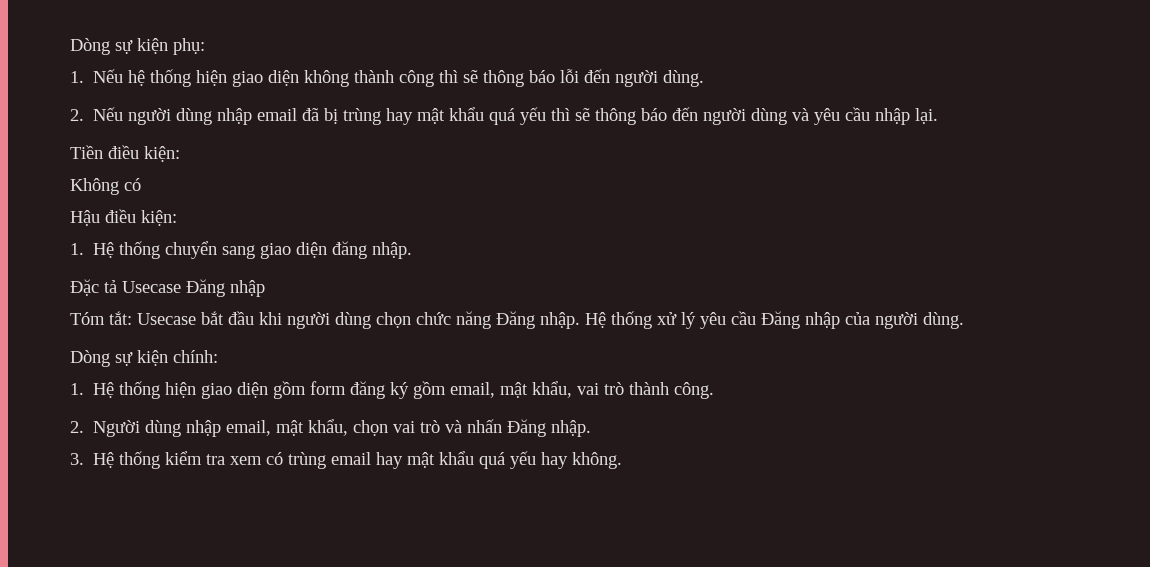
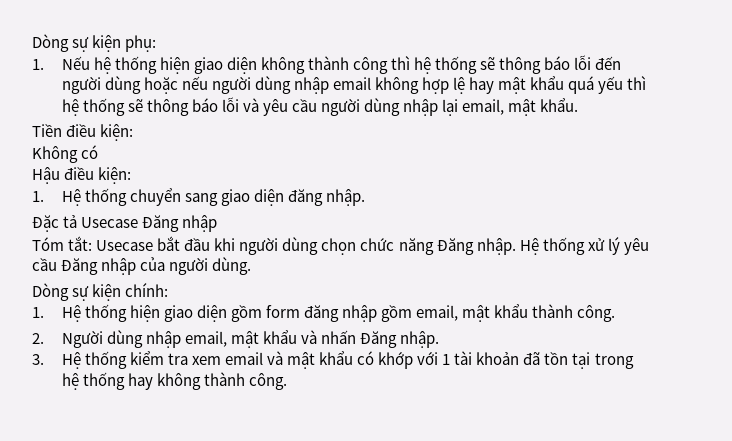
(459, 76) none -> [414,56,478,74] hệ thống
[663,70,705,87] [70,107,124,121] dùng. // 2. Nếu -> [104,76,208,94] dùng hoặc nếu
[302,108,382,125] đã bị trùng -> [375,77,466,94] không hợp lệ
[575,107,939,125] sẽ thông báo đến người dùng và yêu cầu nhập lại. -> [61,97,579,116] hệ thống sẽ thông báo lỗi và yêu cầu người dùng nhập lại email, mật khẩu.
[390,382,410,399] ký -> [342,305,378,322] nhập
[532,381,625,398] khẩu, vai trò -> [494,304,529,318] khẩu
[308,419,441,436] khẩu, chọn vai trò -> [262,330,297,344] khẩu
[266,451,623,469] có trùng email hay mật khẩu quá yếu hay không. -> [224,351,634,369] [61,372,287,390] email và mật khẩu có khớp với 1 tài khoản đã tồn tại trong hệ thống hay không thành công.

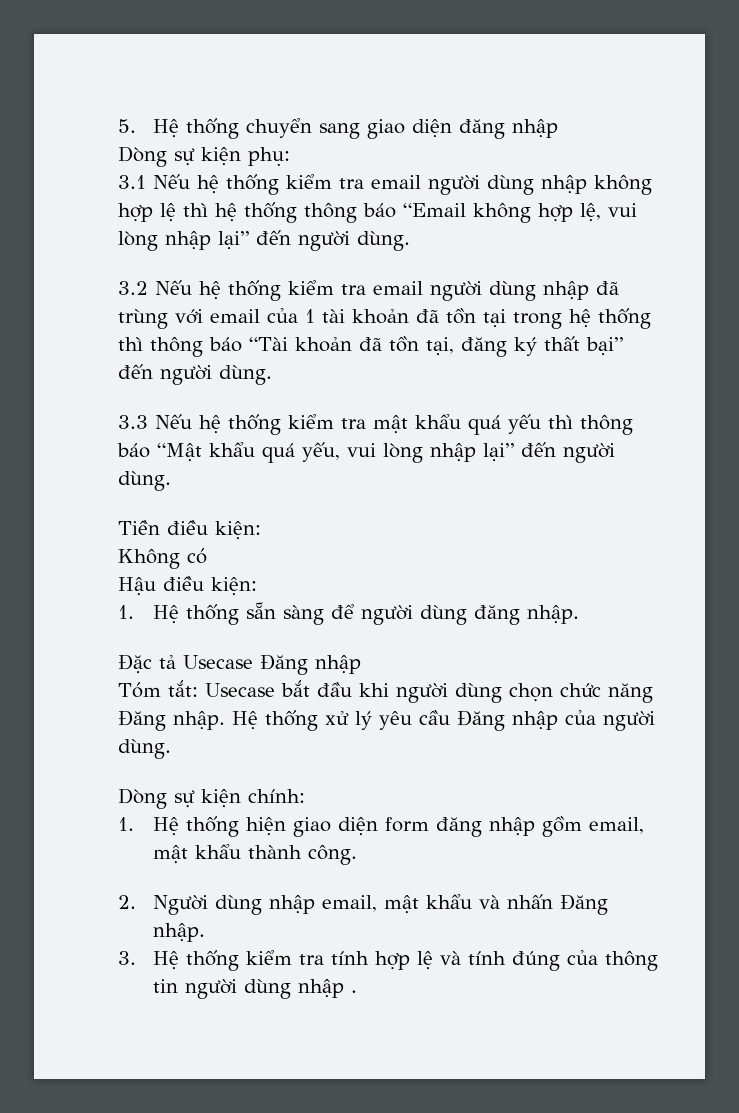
(32, 43) none -> [118,118,559,139] 5. Hệ thống chuyển sang giao diện đăng nhập //
[32,55,622,74] [61,76,495,94] 1. Nếu hệ thống hiện giao diện không thành công thì hệ thống sẽ thông báo lỗi đến người dùng hoặc nếu người dùng nhập email không hợp lệ hay -> [118,174,652,195] [118,202,637,223] [118,230,410,251] [118,280,619,301] [118,308,651,329] [118,336,623,357] [118,364,272,385] [118,414,366,435] 3.1 Nếu hệ thống kiểm tra email người dùng nhập không hợp lệ thì hệ thống thông báo “Email không hợp lệ, vui lòng nhập lại” đến người dùng. // 3.2 Nếu hệ thống kiểm tra email người dùng nhập đã trùng với email của 1 tài khoản đã tồn tại trong hệ thống thì thông báo “Tài khoản đã tồn tại, đăng ký thất bại” đến người dùng. // 3.3 Nếu hệ thống kiểm tra
[61,97,579,116] hệ thống sẽ thông báo lỗi và yêu cầu người dùng nhập lại email, mật khẩu. -> [580,414,633,435] [117,442,615,463] [118,471,171,491] thông báo “Mật khẩu quá yếu, vui lòng nhập lại” đến người dùng.
[129,188,284,206] chuyển sang giao diện -> [246,602,468,625] sẵn sàng để người dùng
[230,305,262,322] gồm -> (379, 826) none
[191,351,634,369] [61,372,287,390] xem email và mật khẩu có khớp với 1 tài khoản đã tồn tại trong hệ thống hay không thành công. -> [331,950,659,971] [153,979,358,999] tính hợp lệ và tính đúng của thông tin người dùng nhập .

